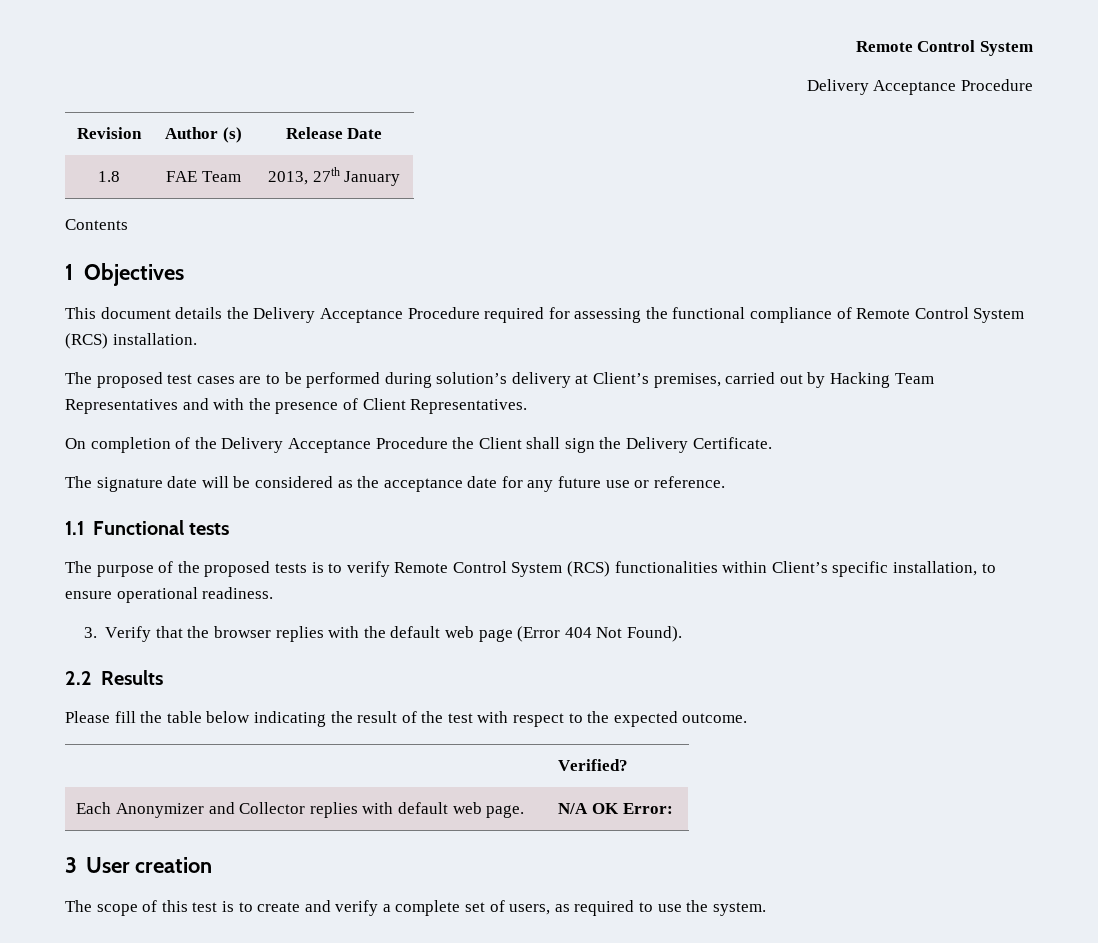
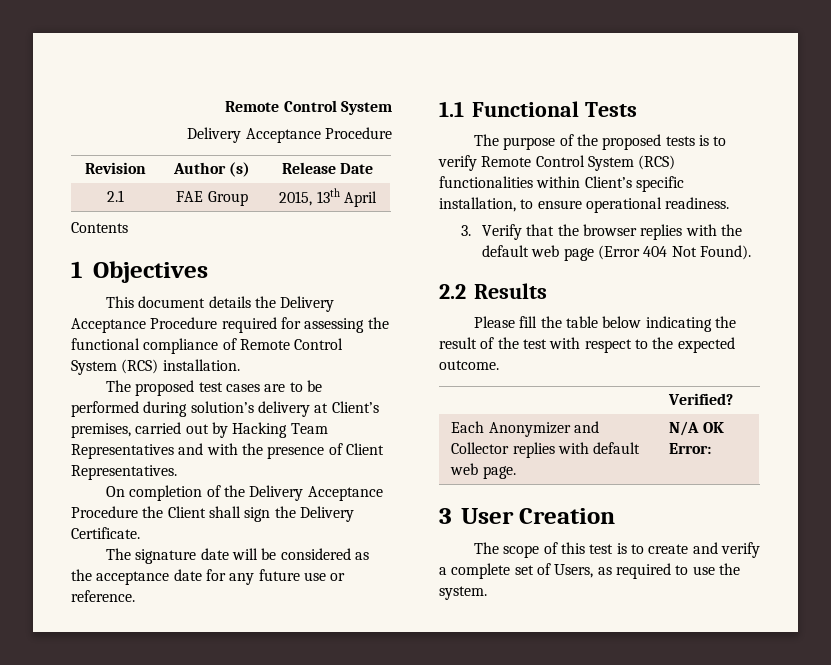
[98,171,120,182] 1.8 -> [107,190,124,202] 2.1
[201,171,241,182] [267,167,401,186] Team | 2013, 27th January -> [207,191,248,206] [279,188,377,207] Group | 2015, 13th April
[188,523,229,535] tests -> [584,102,637,117] Tests
[135,857,213,873] creation -> [519,508,616,524] Creation
[509,904,551,915] users, -> [554,564,594,578] Users,

